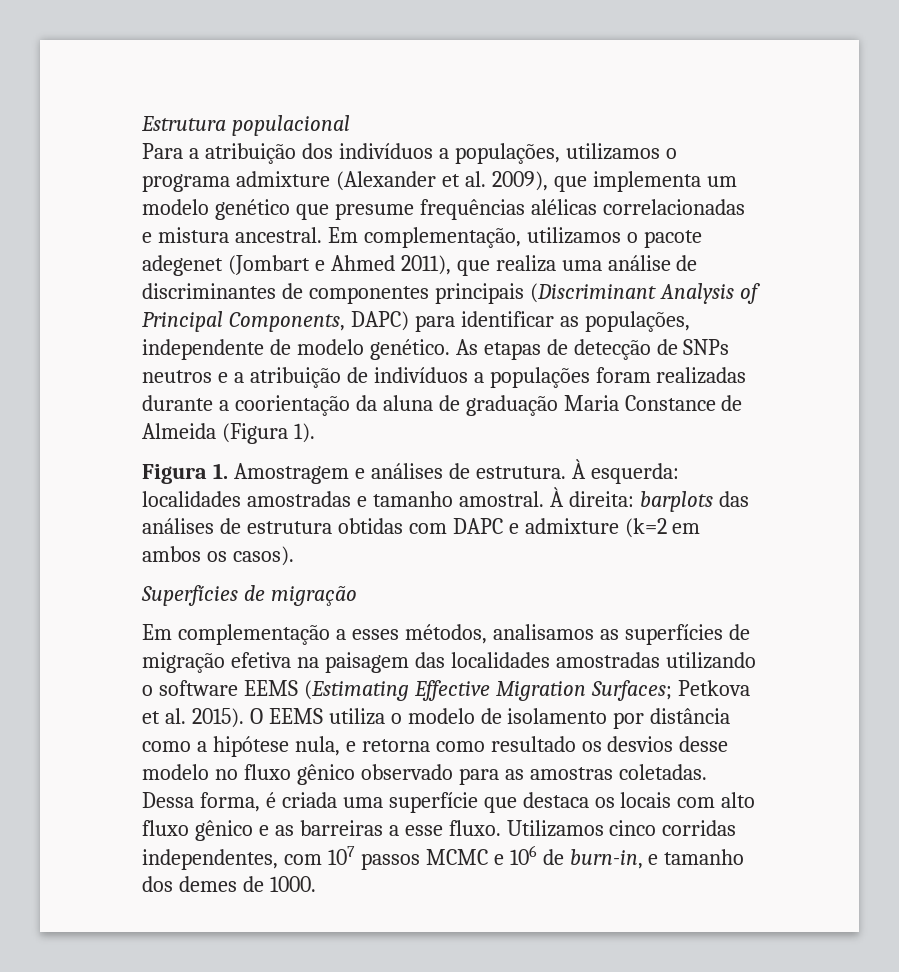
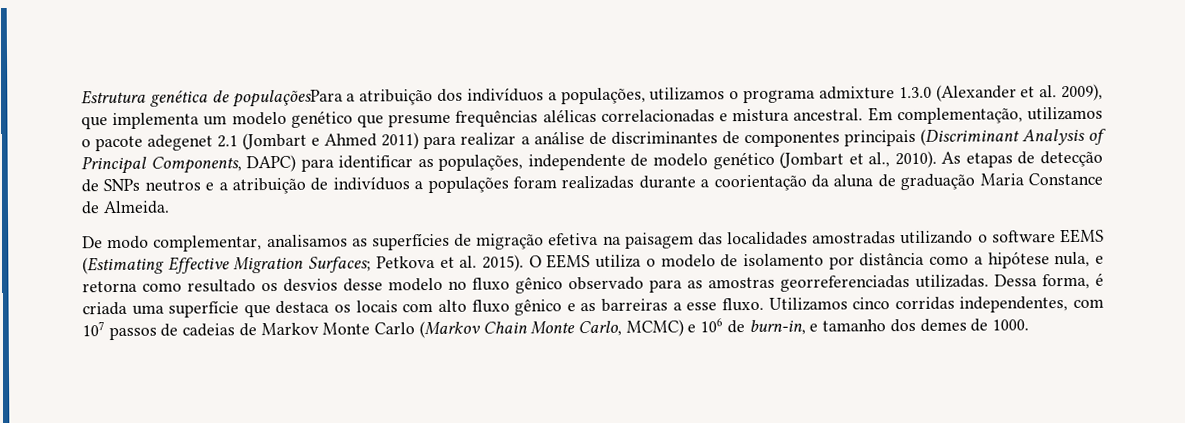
[231,115,350,136] [142,143,183,159] populacional // Para -> [149,89,343,108] genética de populaçõesPara
(330, 179) none -> [898,86,932,99] 1.3.0
(223, 265) none -> [217,135,239,148] 2.1
[400,255,602,276] 2011), que realiza uma -> [381,132,530,150] 2011) para realizar a
[369,339,450,360] genético. -> [712,150,937,170] genético (Jombart et al., 2010).
[142,423,315,444] [142,459,679,484] [142,487,749,512] [142,518,701,538] [142,546,294,566] [141,585,357,606] [142,624,487,645] Almeida (Figura 1). // Figura 1. Amostragem e análises de estrutura. À esquerda: localidades amostradas e tamanho amostral. À direita: barplots das análises de estrutura obtidas com DAPC e admixture (k=2 em ambos os casos). // Superfícies de migração // Em complementação a esses métodos, -> [102,200,170,215] [82,235,263,252] Almeida. // De modo complementar,
[618,764,707,780] coletadas. -> [780,274,989,292] georreferenciadas utilizadas.
[425,849,488,865] MCMC -> [160,319,684,339] de cadeias de Markov Monte Carlo (Markov Chain Monte Carlo, MCMC)

